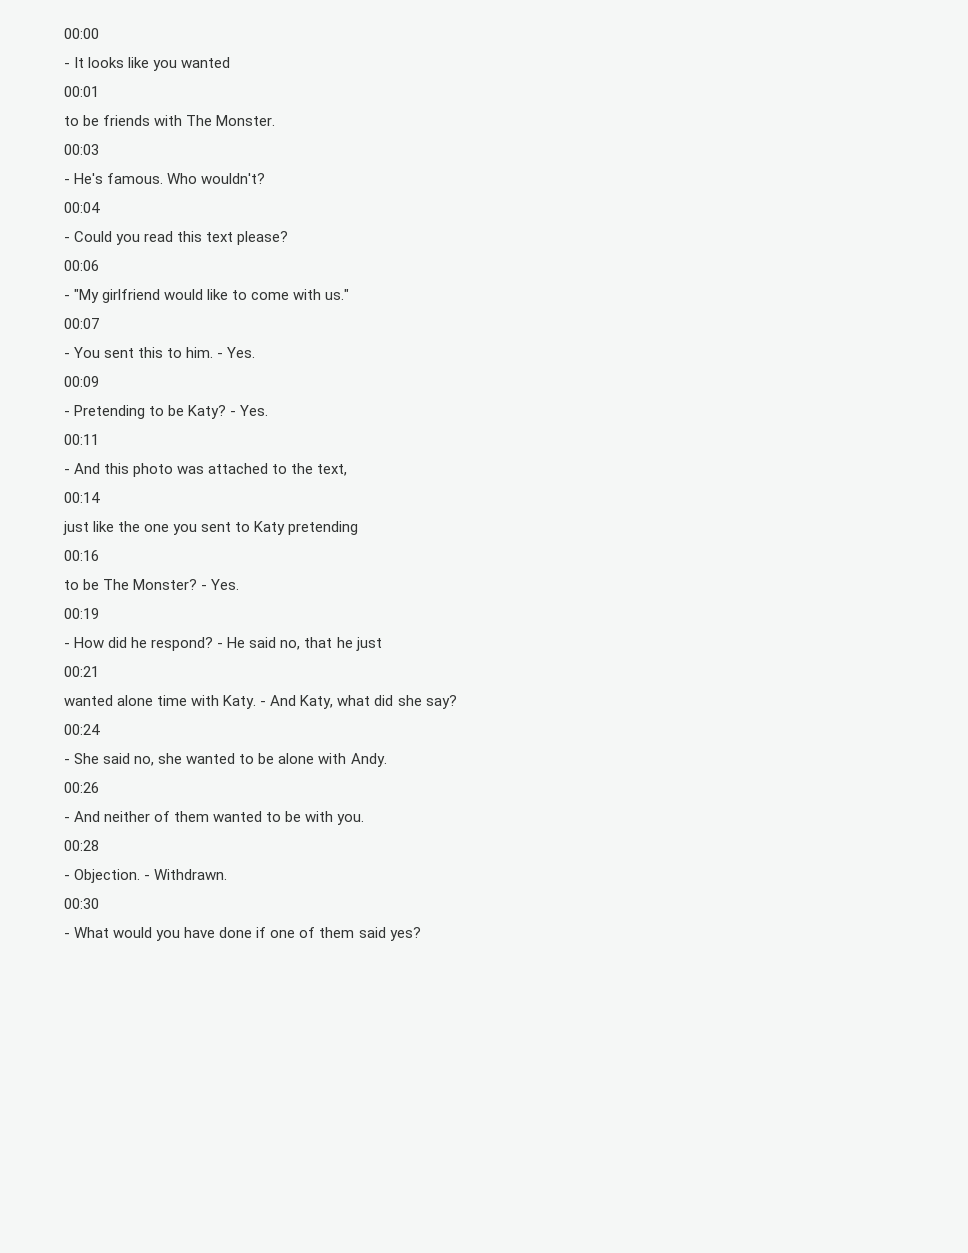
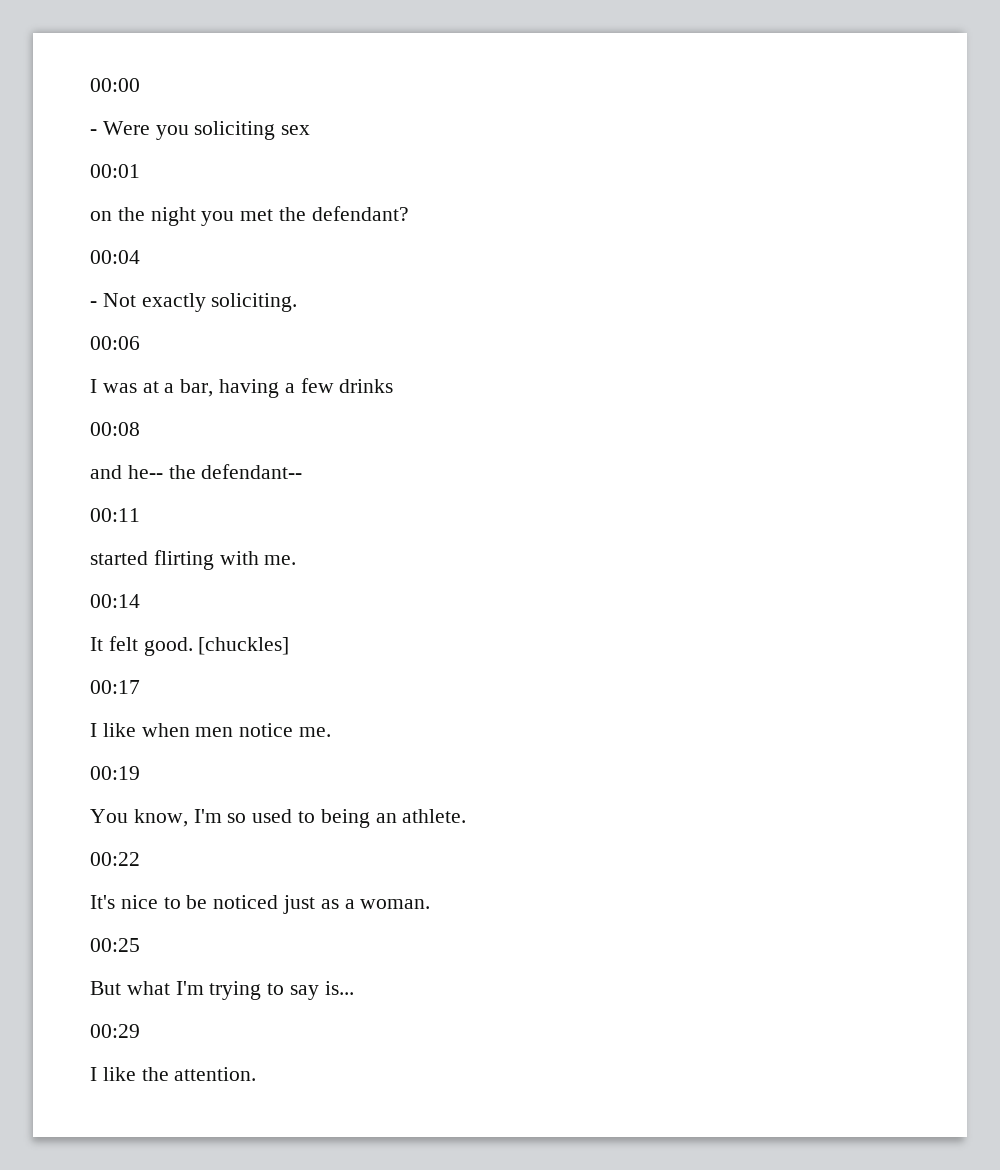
[74,57,231,71] [64,86,99,97] [64,115,276,126] [64,144,99,155] [64,173,266,184] [64,202,100,213] [64,231,289,245] [64,260,99,271] [64,289,350,303] [64,318,99,329] [64,347,256,358] [64,376,99,387] [64,405,269,419] [64,434,99,445] [64,463,348,477] [64,492,100,503] [63,521,359,535] [64,550,99,561] [64,579,240,590] [64,608,99,619] [64,637,382,651] [64,666,99,677] [64,695,457,709] [64,724,100,735] [64,753,387,767] [64,782,99,793] [64,811,365,825] [64,840,99,851] [64,869,228,883] [64,898,99,909] [64,927,421,941] It looks like you wanted // 00:01 // to be friends with The Monster. // 00:03 // - He's famous. Who wouldn't? // 00:04 // - Could you read this text please? // 00:06 // - "My girlfriend would like to come with us." // 00:07 // - You sent this to him. - Yes. // 00:09 // - Pretending to be Katy? - Yes. // 00:11 // - And this photo was attached to the text, // 00:14 // just like the one you sent to Katy pretending // 00:16 // to be The Monster? - Yes. // 00:19 // - How did he respond? - He said no, that he just // 00:21 // wanted alone time with Katy. - And Katy, what did she say? // 00:24 // - She said no, she wanted to be alone with Andy. // 00:26 // - And neither of them wanted to be with you. // 00:28 // - Objection. - Withdrawn. // 00:30 // - What would you have done if one of them said yes? -> [102,121,311,140] [90,164,140,178] [90,206,409,226] [90,250,140,264] [90,293,298,312] [90,336,140,350] [90,378,394,398] [90,422,140,436] [90,464,303,479] [90,508,140,522] [90,550,297,570] [90,594,140,608] [90,636,290,656] [90,680,140,694] [90,723,332,737] [90,766,140,780] [90,809,467,828] [90,852,140,866] [90,895,431,914] [90,938,140,952] [90,981,354,1000] [90,1024,140,1038] [90,1067,257,1081] Were you soliciting sex // 00:01 // on the night you met the defendant? // 00:04 // - Not exactly soliciting. // 00:06 // I was at a bar, having a few drinks // 00:08 // and he-- the defendant-- // 00:11 // started flirting with me. // 00:14 // It felt good. [chuckles] // 00:17 // I like when men notice me. // 00:19 // You know, I'm so used to being an athlete. // 00:22 // It's nice to be noticed just as a woman. // 00:25 // But what I'm trying to say is... // 00:29 // I like the attention.

